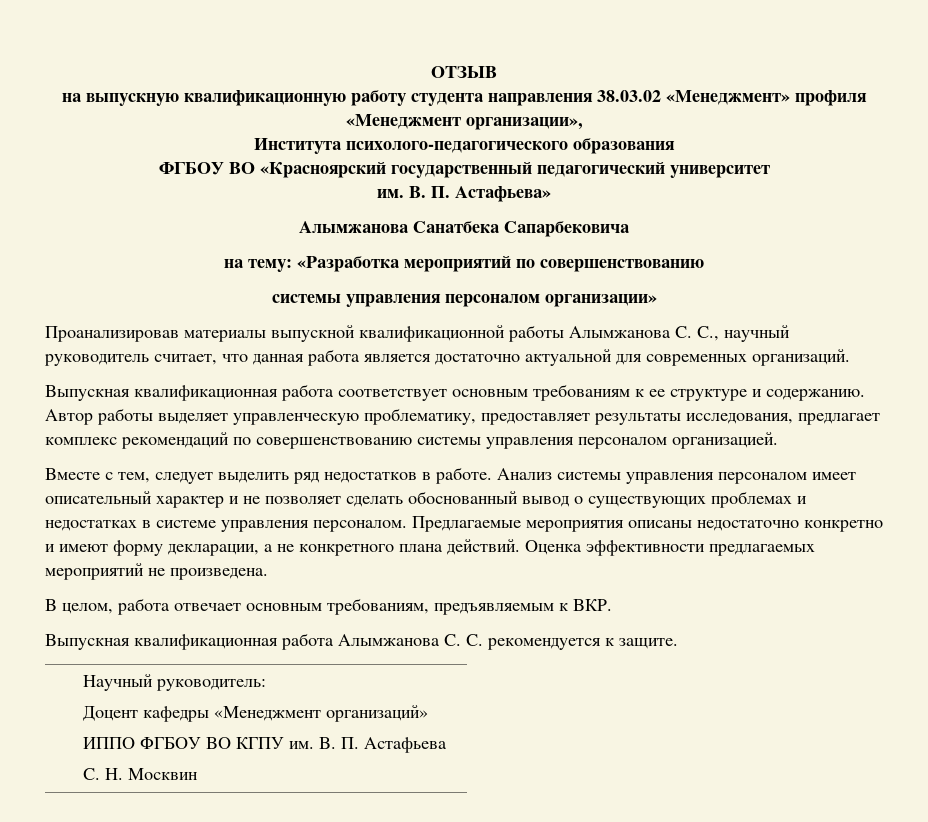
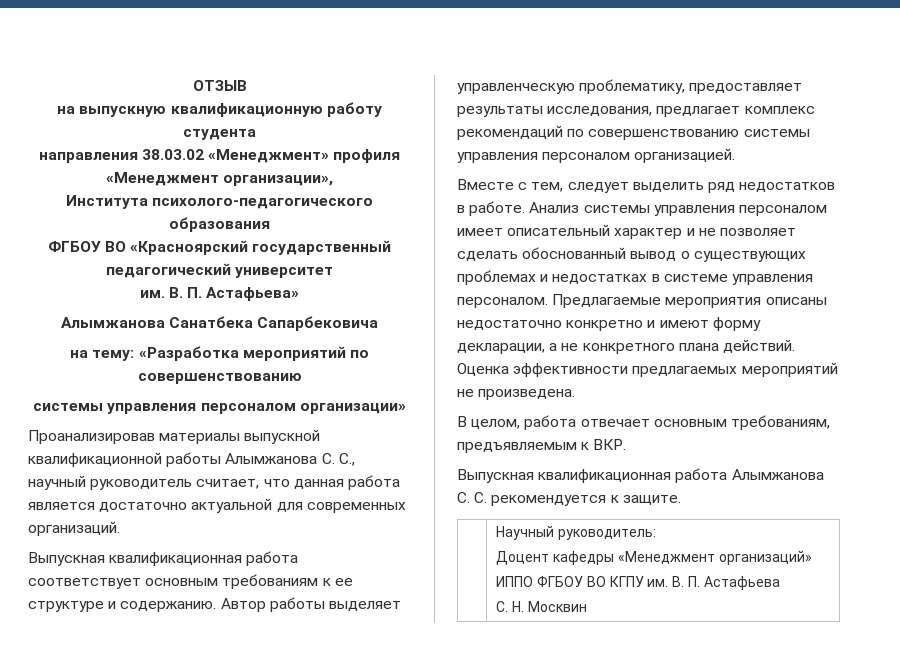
(484, 99) none -> (256, 134) //

